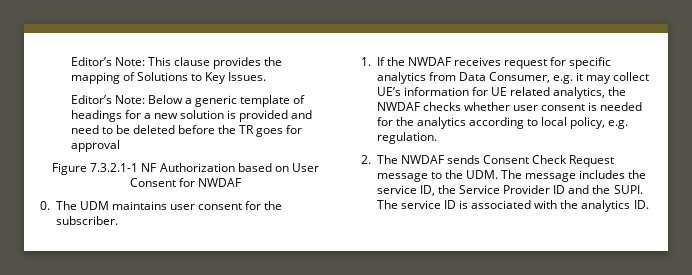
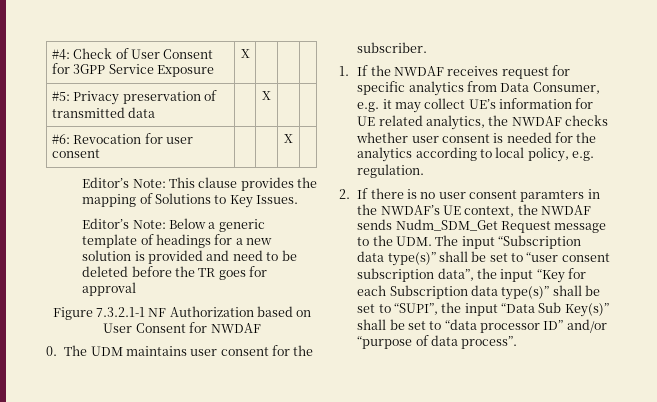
(70, 61) none -> [51,48,214,60] [51,63,214,77] [240,49,250,58] [51,90,217,105] [51,107,156,118] [262,91,271,100] [51,133,193,144] [51,149,100,158] [284,134,293,143] #4: Check of User Consent for 3GPP Service Exposure | X | | | // #5: Privacy preservation of transmitted data | | X | | // #6: Revocation for user consent | | | X | //
[376,155,568,164] The NWDAF sends Consent Check -> [357,188,600,202] [357,204,591,217] [357,219,498,231] If there is no user consent paramters in the NWDAF’s UE context, the NWDAF sends Nudm_SDM_Get
[525,170,647,182] [376,185,643,196] [376,200,649,212] message includes the service ID, the Service Provider ID and the SUPI. The service ID is associated with the analytics ID. -> [461,235,581,249] [357,251,610,266] [357,268,586,283] [357,285,600,300] [357,302,609,317] [357,319,607,333] [357,335,518,349] input “Subscription data type(s)” shall be set to “user consent subscription data”, the input “Key for each Subscription data type(s)” shall be set to “SUPI”, the input “Data Sub Key(s)” shall be set to “data processor ID” and/or “purpose of data process”.

